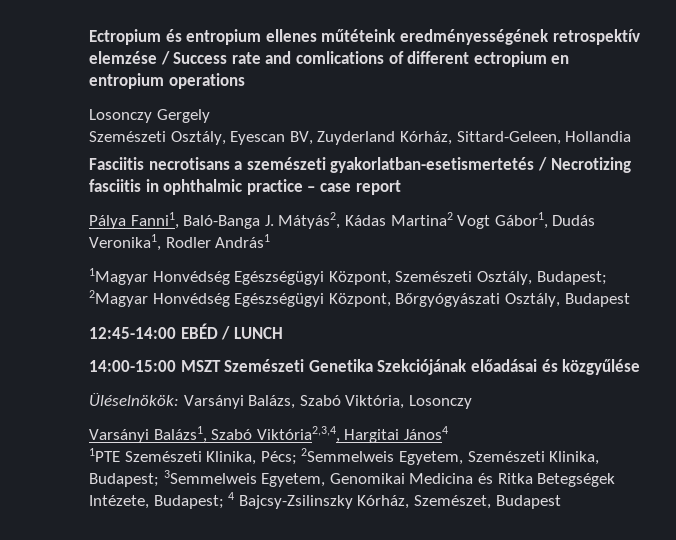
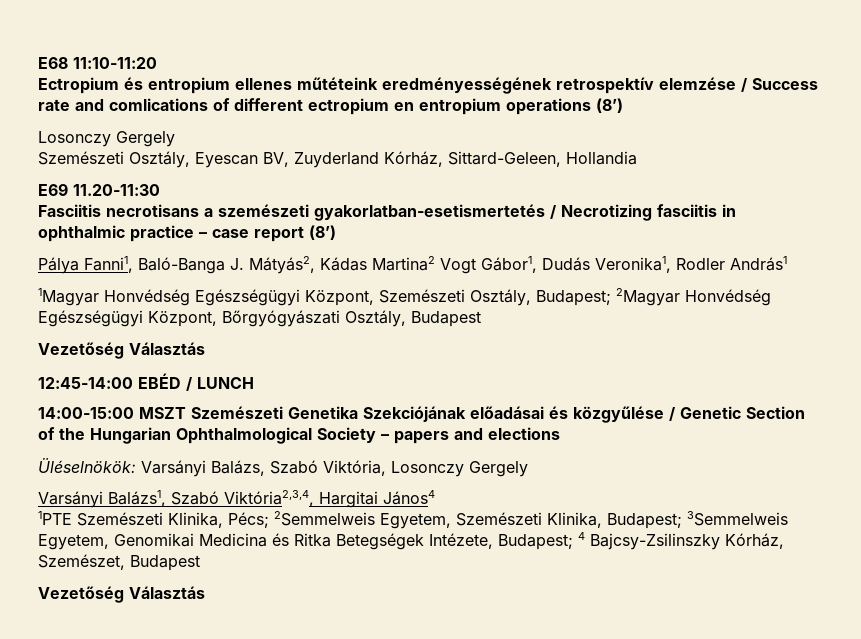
(89, 37) none -> [38,57,157,69] E68 11:10-11:20 //
(245, 81) none -> [596,98,623,113] (8’)
(632, 136) none -> [38,183,160,196] // E69 11.20-11:30
(401, 187) none -> [309,225,336,240] (8’)
(630, 300) none -> [38,342,205,359] // Vezetőség Választás
(641, 367) none -> [669,406,805,421] [38,427,560,444] / Genetic Section of the Hungarian Ophthalmological Society – papers and elections
(472, 402) none -> [469,461,528,477] Gergely
(561, 502) none -> [38,586,205,603] // Vezetőség Választás

